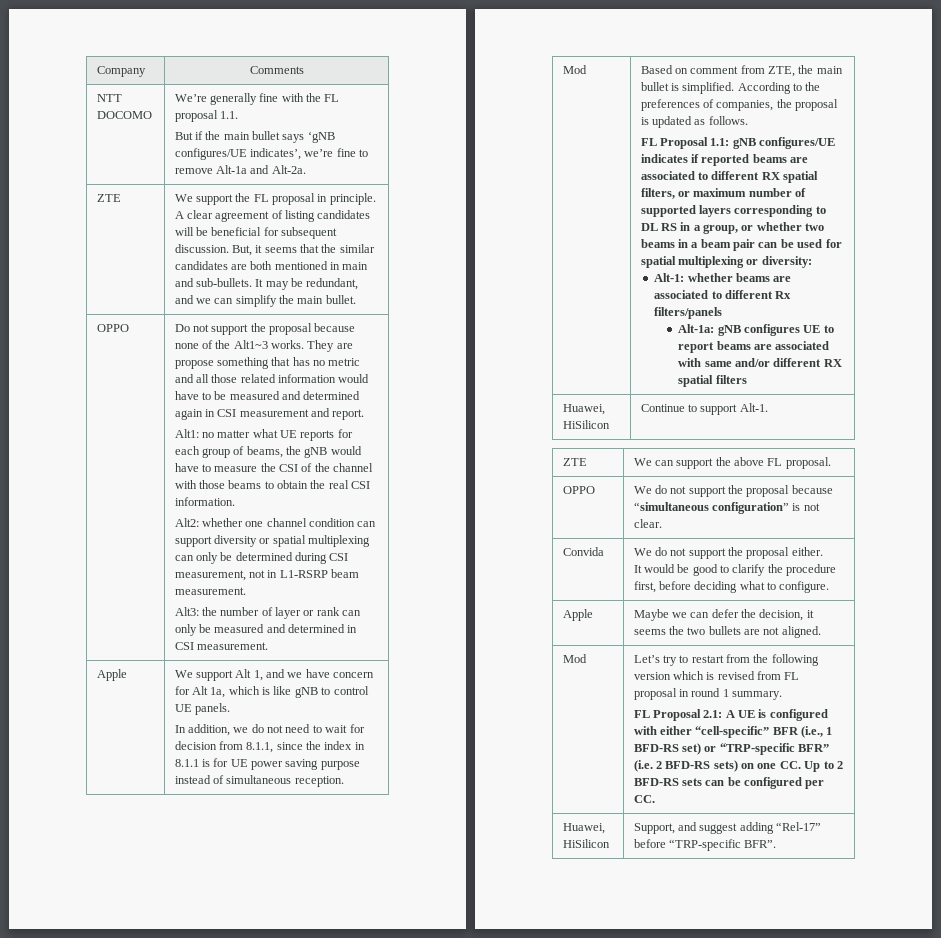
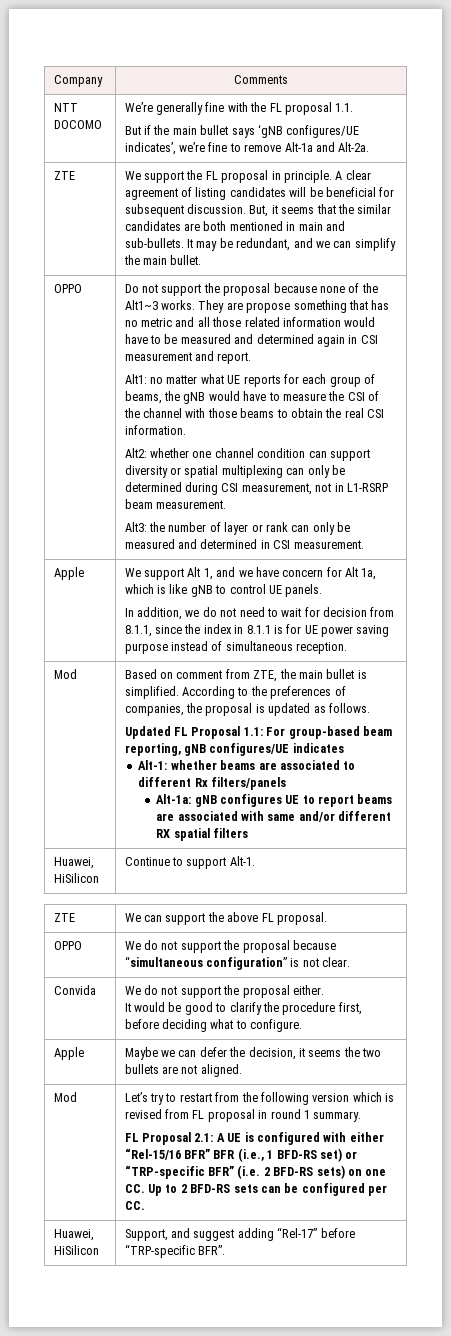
(748, 120) none -> [124,726,171,739] Updated
(730, 142) none -> [266,726,392,739] [124,743,181,756] For group-based beam reporting,
[690,154,809,166] [640,171,819,183] [640,188,807,199] [640,205,826,217] [640,222,825,234] [640,239,842,251] [640,256,812,268] if reported beams are associated to different RX spatial filters, or maximum number of supported layers corresponding to DL RS in a group, or whether two beams in a beam pair can be used for spatial multiplexing or diversity: -> (344, 748) none
[695,726,770,738] “cell-specific” -> [124,1148,211,1160] “Rel-15/16 BFR”

